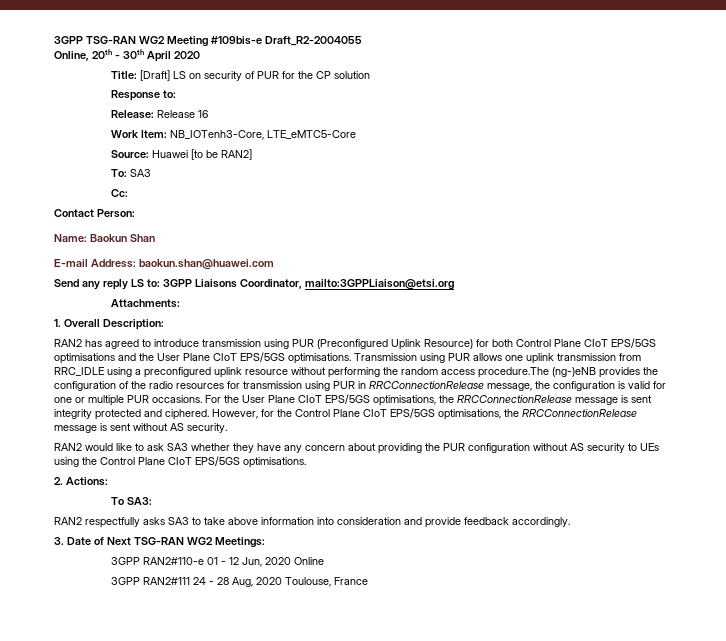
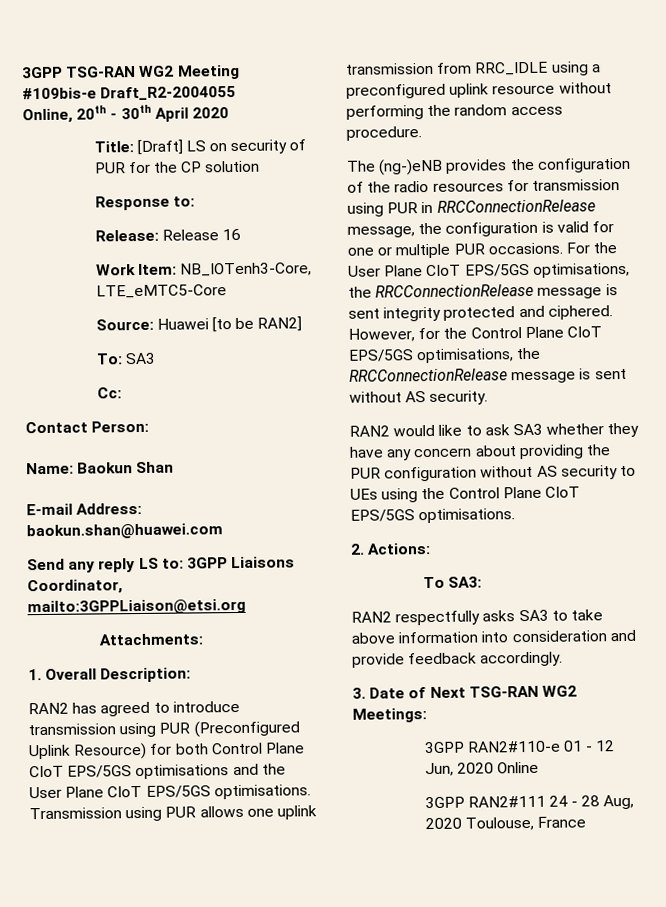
[478,367,549,378] procedure.The -> [346,126,422,141] [346,160,376,172] procedure. // The

